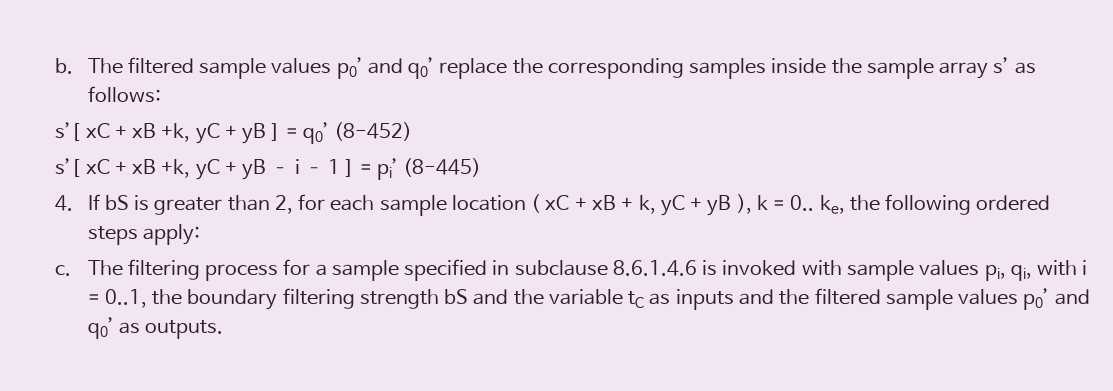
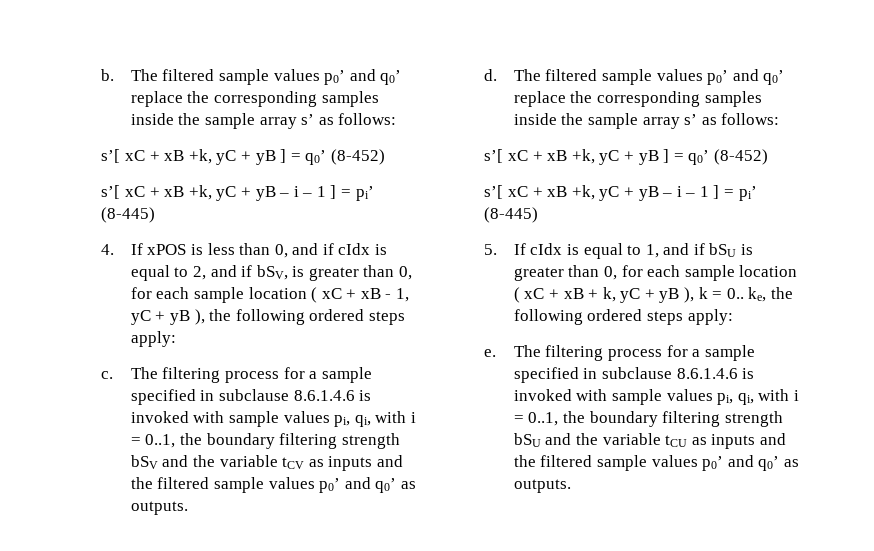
[104,195,293,215] bS is greater than 2, -> [147,243,388,258] [130,265,413,281] [130,287,410,303] [130,309,405,325] [130,331,176,347] [101,367,372,383] [130,389,372,405] [130,411,416,427] [130,433,400,449] [130,455,403,471] [130,477,416,493] [130,501,188,515] [484,69,785,85] [513,91,762,107] [513,113,780,129] [484,149,768,165] [484,185,757,201] [484,207,539,223] [484,243,754,259] [513,265,617,281] xPOS is less than 0, and if cIdx is equal to 2, and if bSV, is greater than 0, for each sample location ( xC + xB - 1, yC + yB ), the following ordered steps apply: // c. The filtering process for a sample specified in subclause 8.6.1.4.6 is invoked with sample values pi, qi, with i = 0..1, the boundary filtering strength bSV and the variable tCV as inputs and the filtered sample values p0’ and q0’ as outputs. // d. The filtered sample values p0’ and q0’ replace the corresponding samples inside the sample array s’ as follows: // s’[ xC + xB +k, yC + yB ] = q0’ (8-452) // s’[ xC + xB +k, yC + yB – i – 1 ] = pi’ (8-445) // 5. If cIdx is equal to 1, and if bSU is greater than 0,
[55,265,72,276] c. -> [484,349,497,357] e.
[444,289,645,308] bS and the variable tC -> [513,433,688,447] bSU and the variable tCU

